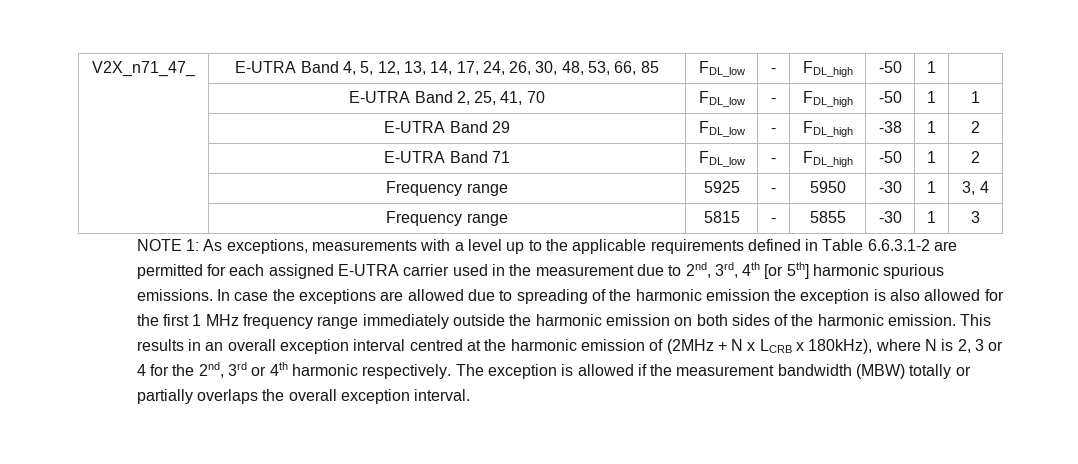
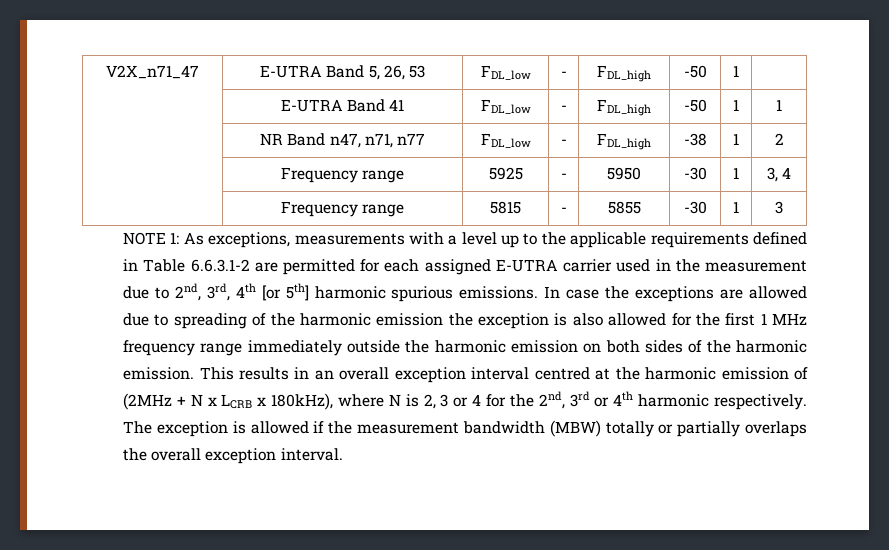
[92,61,196,77] [235,61,659,75] V2X_n71_47_ | E-UTRA Band 4, 5, 12, 13, 14, 17, 24, 26, 30, 48, 53, 66, 85 -> [106,65,199,79] [260,65,425,80] V2X_n71_47 | E-UTRA Band 5, 26, 53
[456,91,545,105] 2, 25, 41, 70 -> [389,99,405,111] 41
[384,121,510,133] E-UTRA Band 29 -> [260,133,425,148] NR Band n47, n71, n77
[384,151,510,163] [698,151,745,167] [771,158,776,163] [802,151,853,167] [878,151,902,163] [927,151,936,163] [971,151,980,163] // | E-UTRA Band 71 | FDL_low | - | FDL_high | -50 | 1 | 2 -> (784, 139) none

